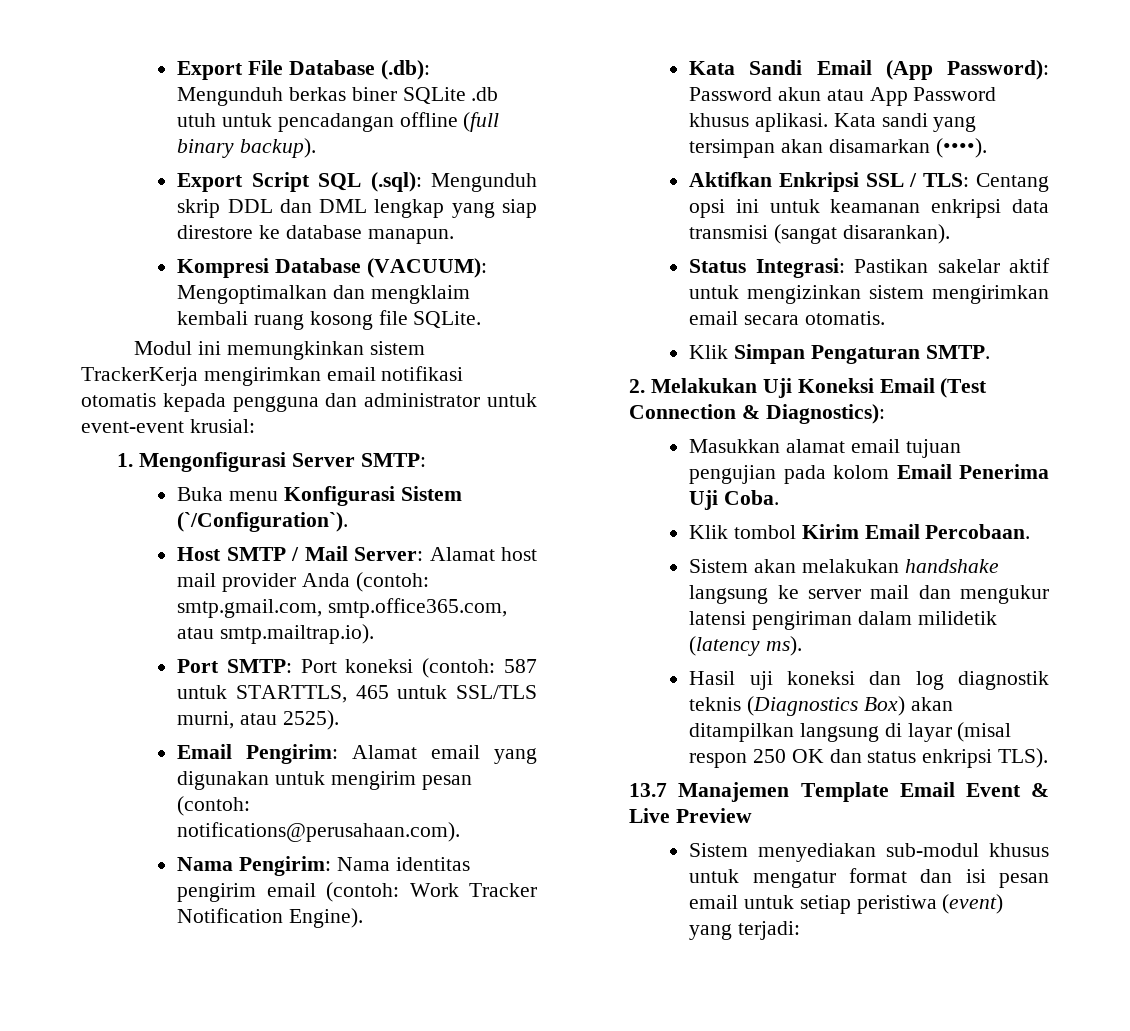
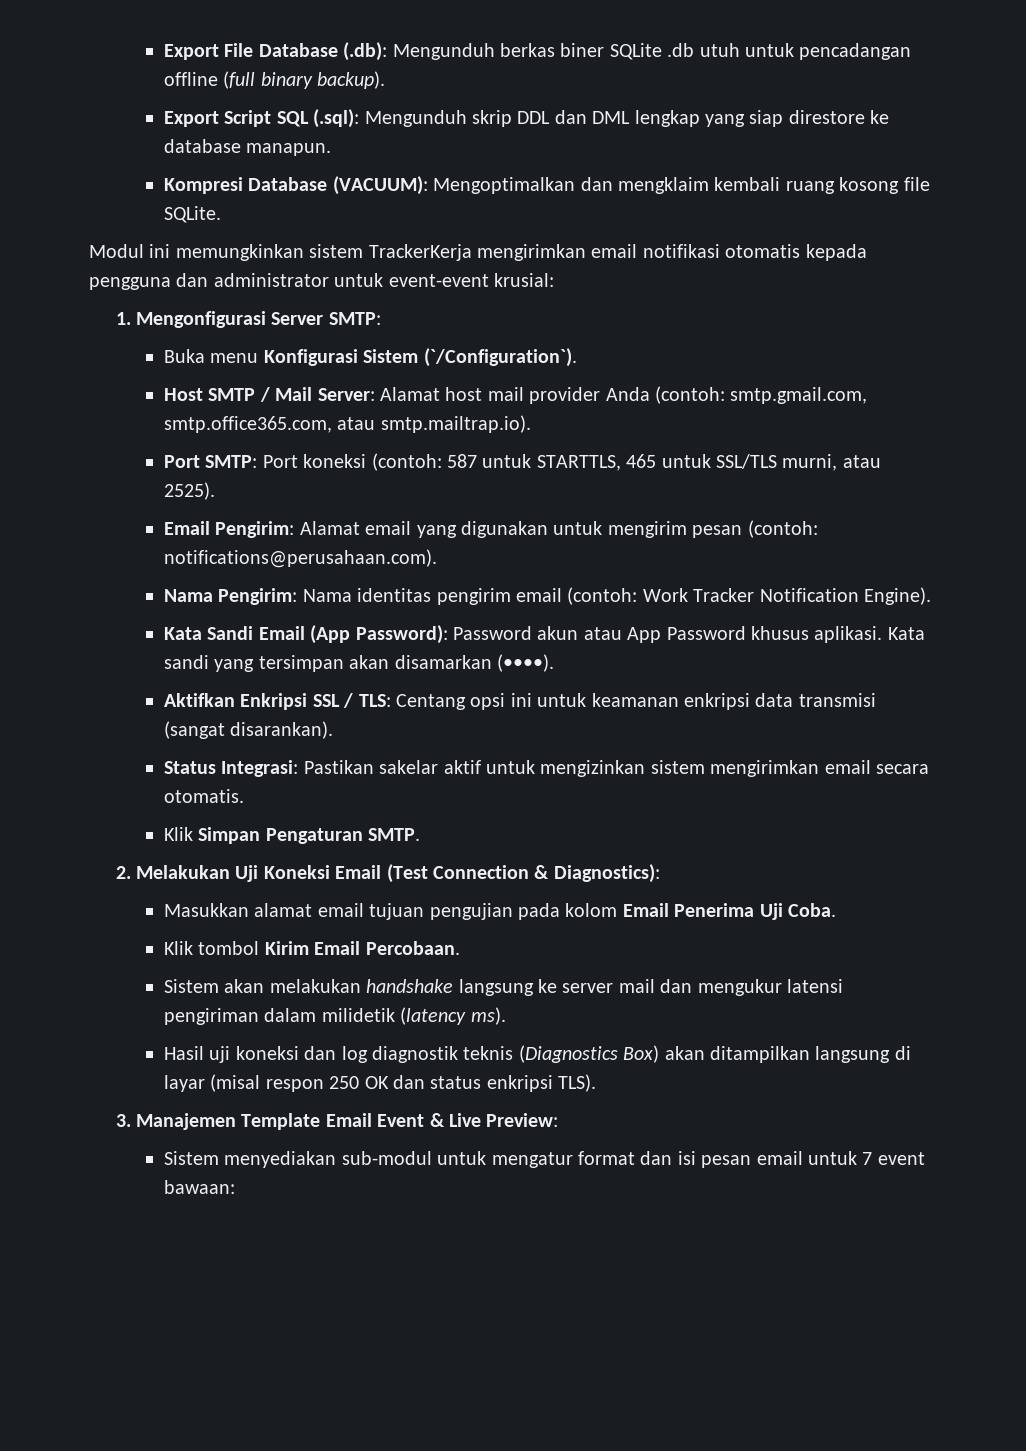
[629,783,668,797] 13.7 -> [115,1114,131,1127] 3.
[676,808,753,823] Preview -> [486,1113,559,1127] Preview:
[989,843,1049,857] khusus -> (432, 1158) none
[799,894,1004,914] [689,921,801,940] setiap peristiwa (event) yang terjadi: -> [862,1152,925,1165] [164,1180,236,1194] 7 event bawaan:

